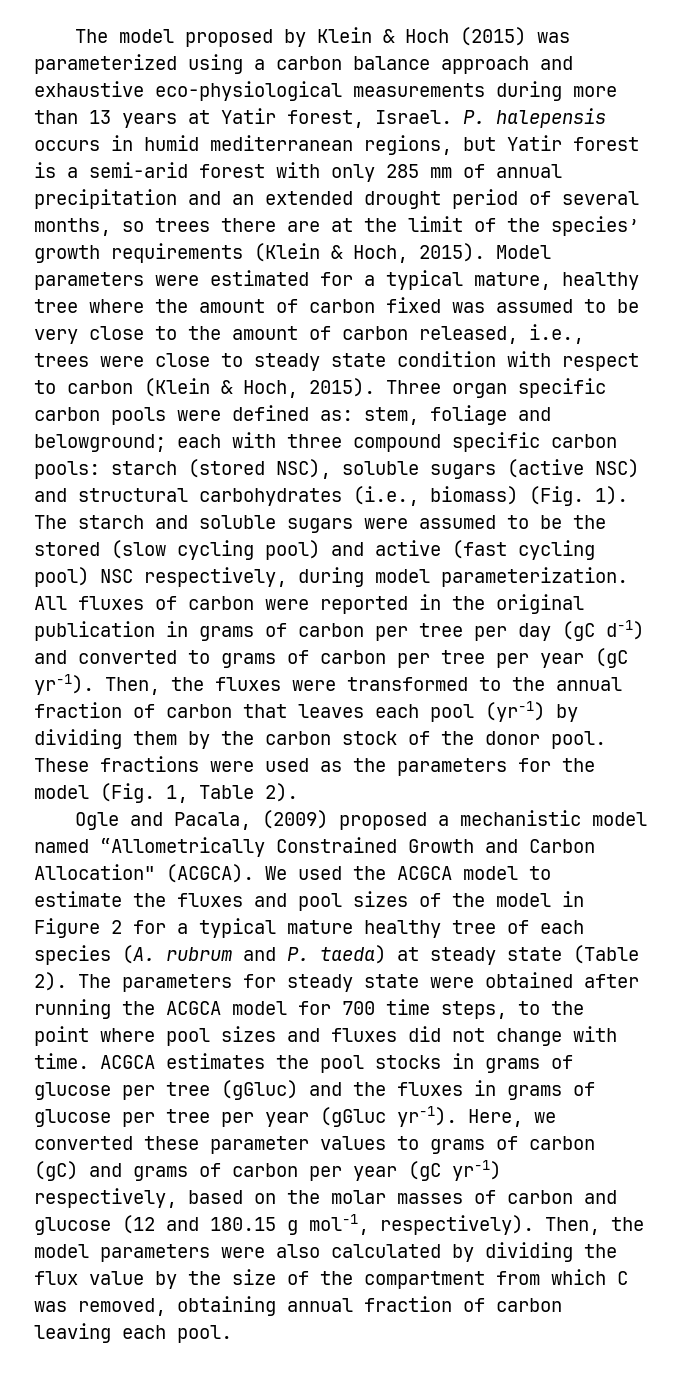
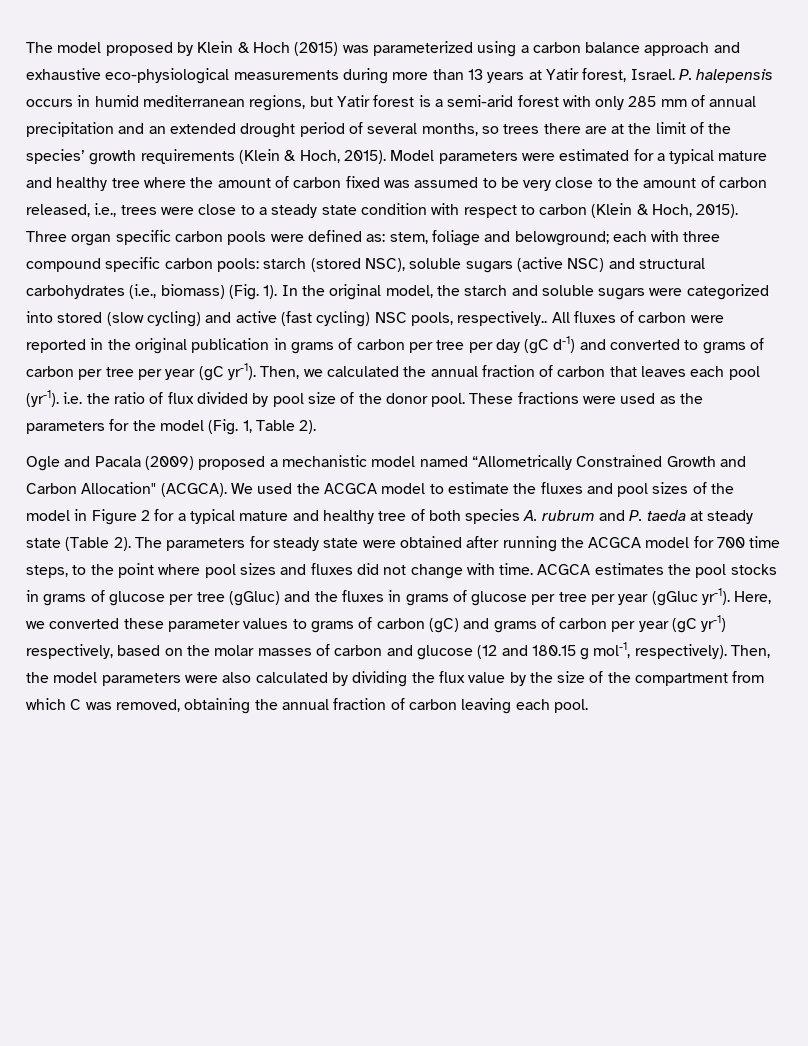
[474,272,551,290] mature, -> [718,151,768,161] [26,177,52,188] mature and
(243, 360) none -> [258,207,267,215] a
[34,515,67,529] The -> [281,284,460,300] In the original model, the
[419,515,606,529] [34,540,595,560] [34,567,628,587] assumed to be the stored (slow cycling pool) and active (fast cycling pool) NSC respectively, during model parameterization. -> [686,284,769,300] [26,311,548,327] categorized into stored (slow cycling) and active (fast cycling) NSC pools, respectively..
[171,677,501,691] the fluxes were transformed to -> [303,366,399,377] we calculated
[485,701,578,722] [34,729,397,749] (yr-1) by dividing them by the carbon stock -> [26,390,336,407] (yr-1). i.e. the ratio of flux divided by pool size
[173,812,251,830] Pacala, -> [94,456,141,467] Pacala
(353, 927) none -> [292,510,319,521] and
[540,920,584,934] [34,945,155,965] each species (A. -> [428,509,538,524] both species A.
[320,945,386,964] taeda) -> [646,510,686,521] taeda
(276, 1306) none -> [254,699,278,710] the

